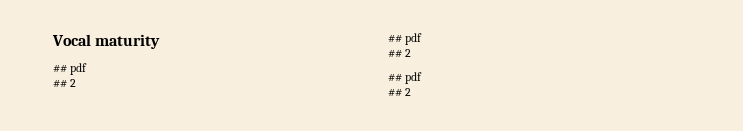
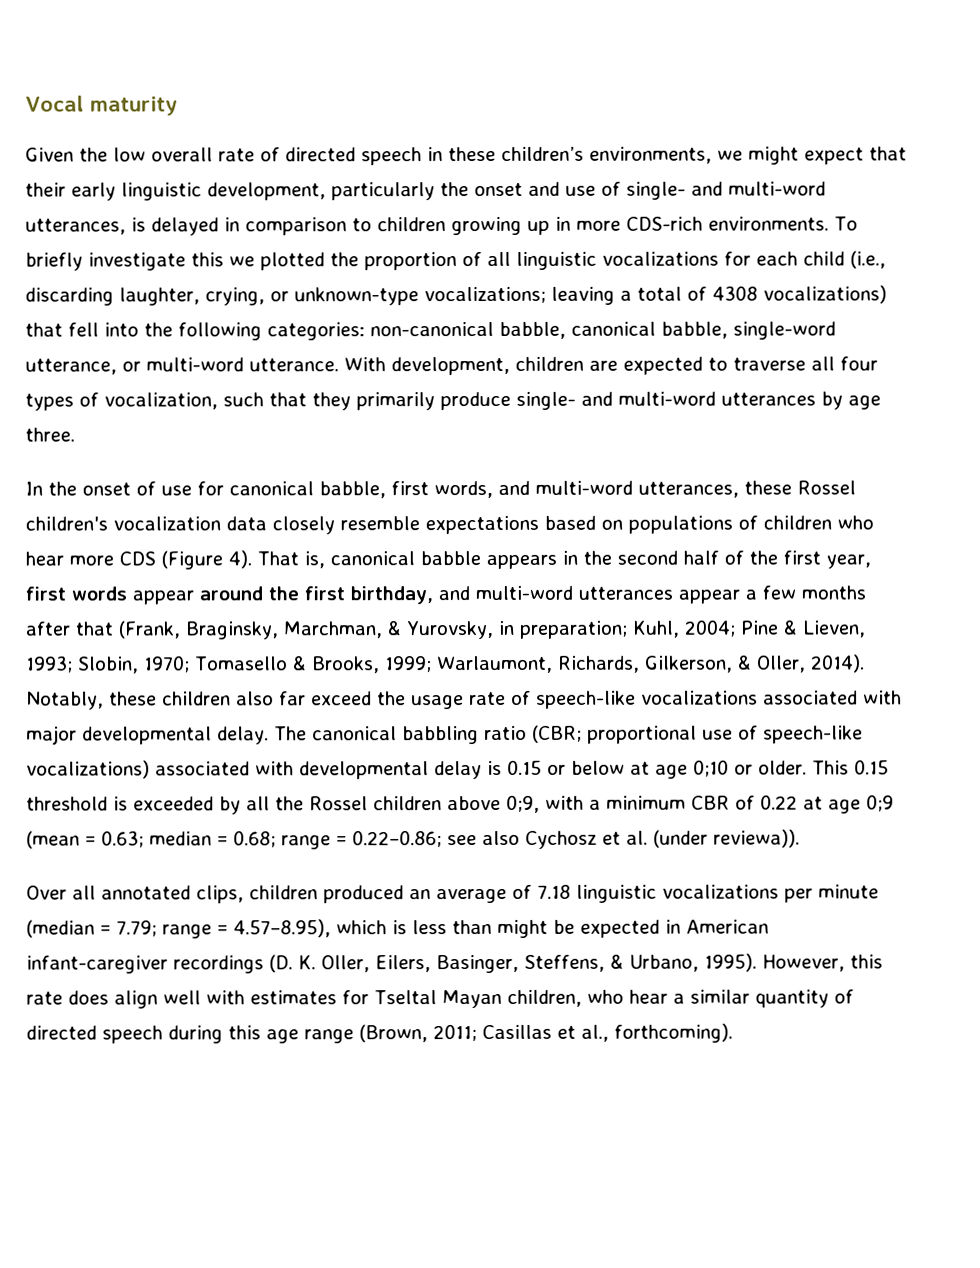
[53,63,88,75] [53,79,77,88] [388,33,423,45] [388,49,412,58] [388,72,423,84] [388,88,412,97] ## pdf // ## 2 // ## pdf // ## 2 // ## pdf // ## 2 -> [25,146,907,166] [25,181,826,201] [25,216,858,236] [25,250,886,271] [25,285,887,306] [25,321,836,341] [25,356,878,376] [25,391,881,411] [25,427,75,442] [25,480,856,499] [25,515,874,535] [25,550,871,570] [25,585,866,605] [25,619,866,640] [26,654,865,674] [26,690,902,710] [26,724,863,745] [26,759,889,780] [26,794,894,815] [26,829,800,850] [26,884,879,904] [26,919,769,939] [26,953,883,974] [26,989,854,1009] [26,1023,733,1044] Given the low overall rate of directed speech in these children’s environments, we might expect that their early linguistic development, particularly the onset and use of single- and multi-word utterances, is delayed in comparison to children growing up in more CDS-rich environments. To briefly investigate this we plotted the proportion of all linguistic vocalizations for each child (i.e., discarding laughter, crying, or unknown-type vocalizations; leaving a total of 4308 vocalizations) that fell into the following categories: non-canonical babble, canonical babble, single-word utterance, or multi-word utterance. With development, children are expected to traverse all four types of vocalization, such that they primarily produce single- and multi-word utterances by age three. // In the onset of use for canonical babble, first words, and multi-word utterances, these Rossel children's vocalization data closely resemble expectations based on populations of children who hear more CDS (Figure 4). That is, canonical babble appears in the second half of the first year, first words appear around the first birthday, and multi-word utterances appear a few months after that (Frank, Braginsky, Marchman, & Yurovsky, in preparation; Kuhl, 2004; Pine & Lieven, 1993; Slobin, 1970; Tomasello & Brooks, 1999; Warlaumont, Richards, Gilkerson, & Oller, 2014). Notably, these children also far exceed the usage rate of speech-like vocalizations associated with major developmental delay. The canonical babbling ratio (CBR; proportional use of speech-like vocalizations) associated with developmental delay is 0.15 or below at age 0;10 or older. This 0.15 threshold is exceeded by all the Rossel children above 0;9, with a minimum CBR of 0.22 at age 0;9 (mean = 0.63; median = 0.68; range = 0.22–0.86; see also Cychosz et al. (under reviewa)). // Over all annotated clips, children produced an average of 7.18 linguistic vocalizations per minute (median = 7.79; range = 4.57–8.95), which is less than might be expected in American infant-caregiver recordings (D. K. Oller, Eilers, Basinger, Steffens, & Urbano, 1995). However, this rate does align well with estimates for Tseltal Mayan children, who hear a similar quantity of directed speech during this age range (Brown, 2011; Casillas et al., forthcoming).

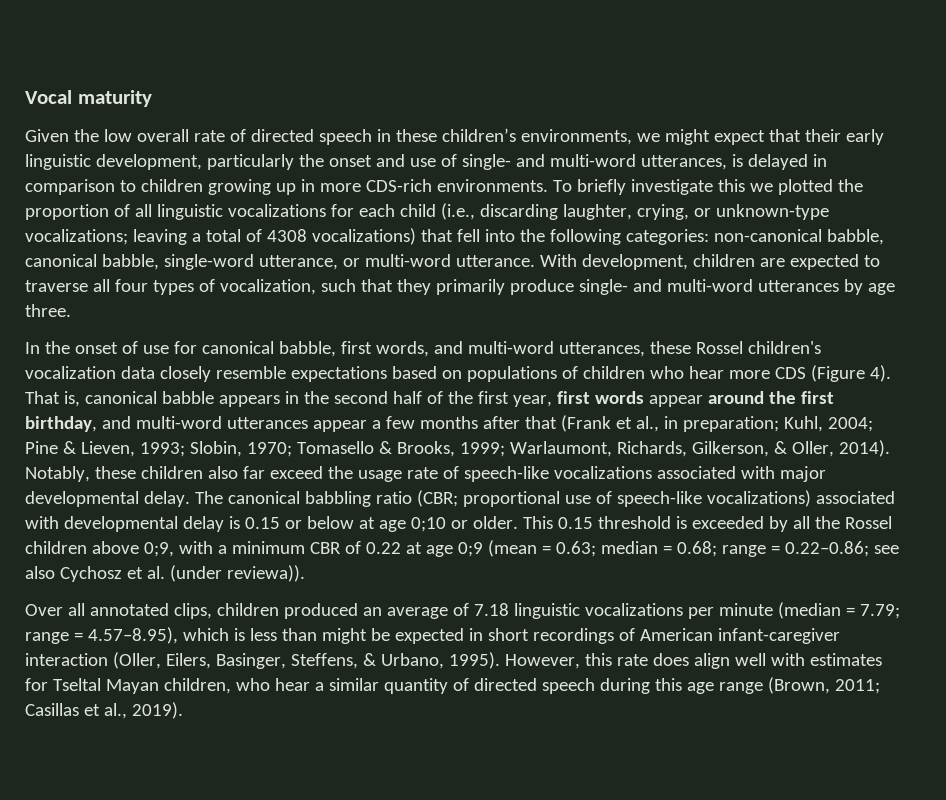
[118,620,494,640] (Frank, Braginsky, Marchman, & Yurovsky, -> [560,415,659,432] (Frank et al.,
[686,919,769,934] [26,954,370,974] American infant-caregiver recordings (D. K. Oller, -> [487,628,840,644] [25,652,161,669] short recordings of American infant-caregiver interaction (Oller,
[614,1023,733,1043] forthcoming). -> [131,702,183,719] 2019).

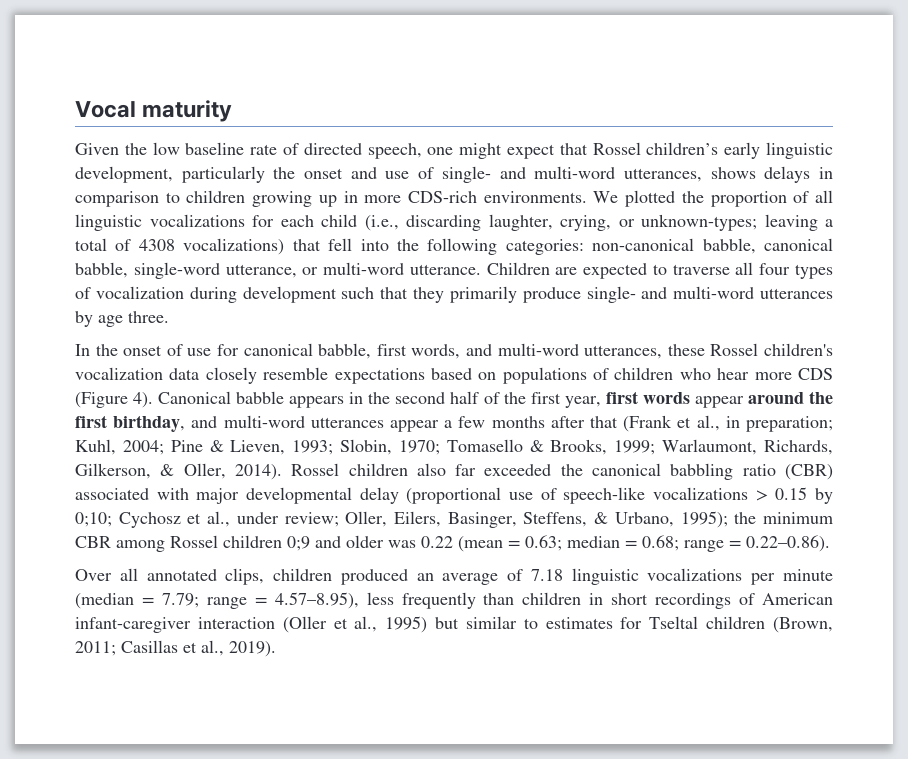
[136,129,189,142] overall -> [185,142,245,155] baseline
[318,128,660,145] speech in these children’s environments, we -> [367,143,454,159] speech, one
[804,129,841,142] their -> [592,142,719,155] Rossel children’s
[731,154,808,170] is delayed -> [710,166,811,183] shows delays
[552,179,773,195] To briefly investigate this we -> [593,191,619,203] We
[715,204,829,220] [25,229,128,245] unknown-type vocalizations; -> [641,214,757,231] unknown-types;
[539,254,755,270] With development, children -> [486,262,550,275] Children
[219,279,316,295] vocalization, -> [95,286,337,303] vocalization during development
[25,391,157,407] That is, canonical -> [158,391,232,404] Canonical
[25,466,136,482] Notably, these -> [291,463,340,476] Rossel
[269,466,826,482] [25,490,895,507] [25,516,892,532] [25,541,483,557] exceed the usage rate of speech-like vocalizations associated with major developmental delay. The canonical babbling ratio (CBR; proportional use of speech-like vocalizations) associated with developmental delay is 0.15 or below at age 0;10 or older. This 0.15 threshold is exceeded by all the Rossel children above 0;9, with a minimum CBR of 0.22 at age 0;9 -> [484,463,833,480] [75,487,833,504] [75,511,833,528] [75,535,453,552] exceeded the canonical babbling ratio (CBR) associated with major developmental delay (proportional use of speech-like vocalizations > 0.15 by 0;10; Cychosz et al., under review; Oller, Eilers, Basinger, Steffens, & Urbano, 1995); the minimum CBR among Rossel children 0;9 and older was 0.22
[784,541,899,557] [25,565,305,582] 0.22–0.86; see also Cychosz et al. (under reviewa)). -> [746,535,830,552] 0.22–0.86).
[182,628,464,644] which is less than might be expected -> [366,592,582,609] less frequently than children
[112,652,882,669] [25,678,763,694] (Oller, Eilers, Basinger, Steffens, & Urbano, 1995). However, this rate does align well with estimates for Tseltal Mayan children, who hear a similar quantity of directed speech during this age range -> [282,616,766,633] (Oller et al., 1995) but similar to estimates for Tseltal children

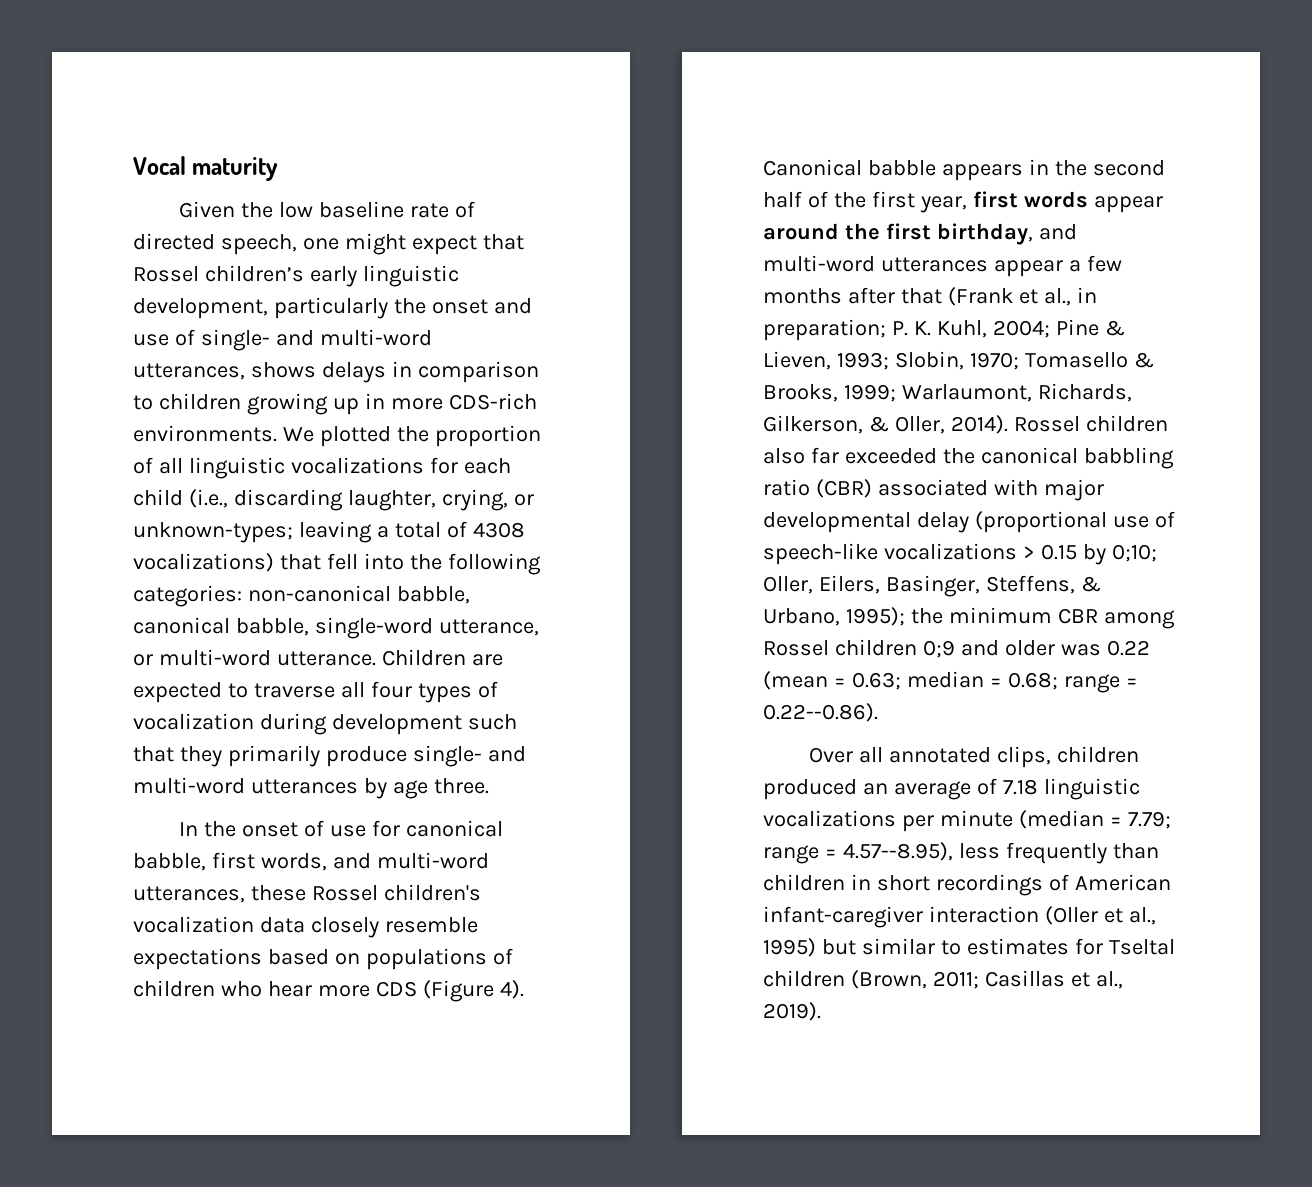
(834, 424) none -> [891,321,931,336] P. K.
[118,511,339,528] Cychosz et al., under review; -> (1157, 553) none
[746,535,830,552] 0.22–0.86). -> [763,703,878,722] 0.22--0.86).
[274,592,359,609] 4.57–8.95), -> [842,842,953,861] 4.57--8.95),

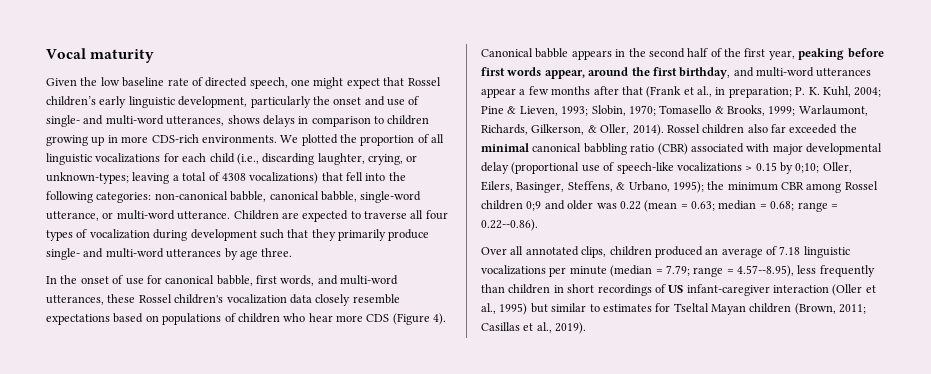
(967, 204) none -> [798,48,884,60] peaking before
[1093,196,1163,213] appear -> [544,70,585,79] appear,
(975, 456) none -> [481,143,529,152] minimal
[1074,874,1171,891] American -> [668,285,684,293] US
(1175, 947) none -> [711,304,746,315] Mayan

